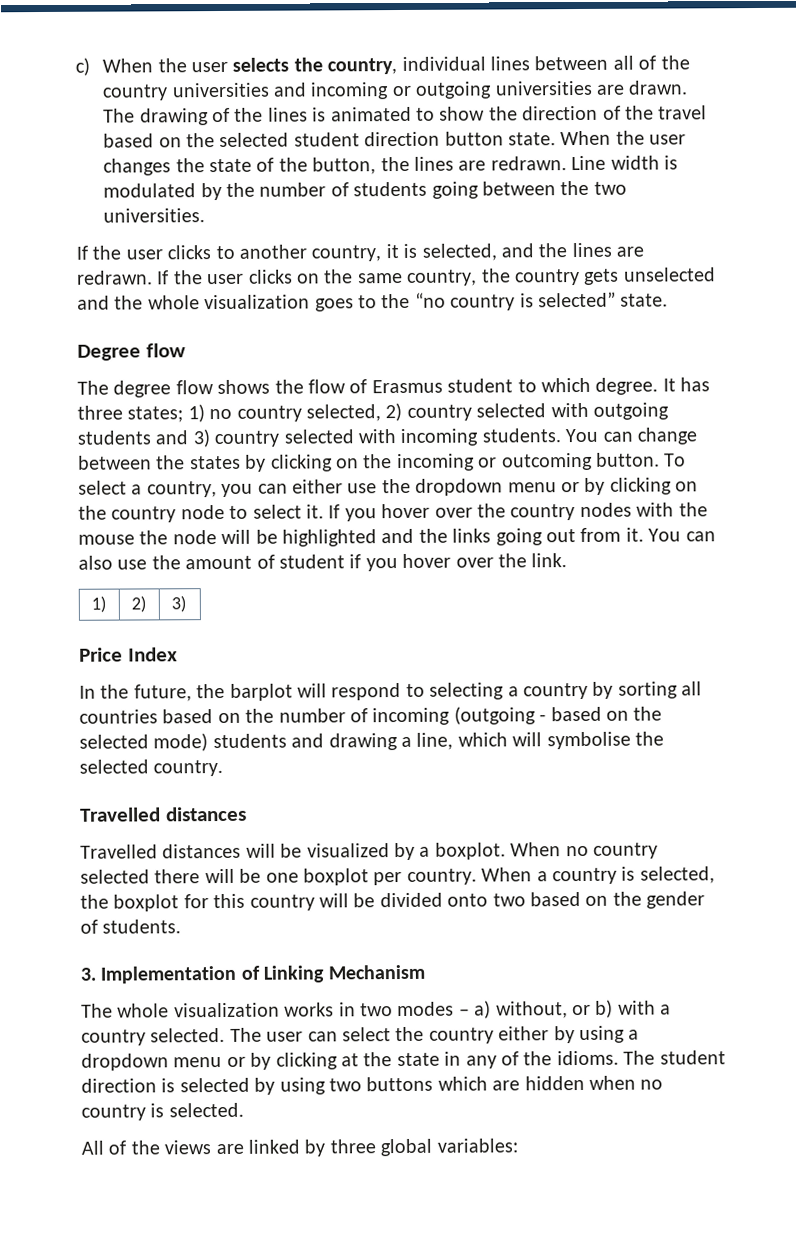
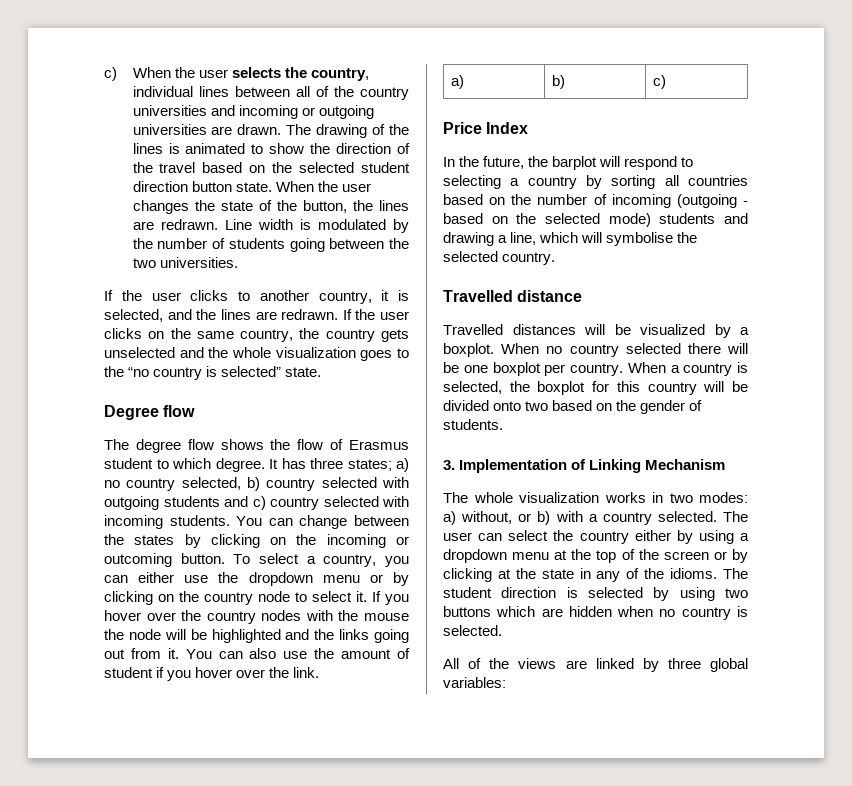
[187,404,205,423] 1) -> [396,458,409,472] a)
[385,402,403,422] 2) -> [247,477,260,491] b)
[192,429,210,448] 3) -> [252,496,266,510] c)
[90,595,106,613] [130,595,146,613] [170,595,186,613] 1) | 2) | 3) -> [451,75,465,89] [552,75,566,89] [653,75,667,89] a) | b) | c)
[165,806,247,822] distances -> [517,290,583,302] distance
[397,1001,470,1017] modes – -> [699,492,748,503] modes:
(223, 1062) none -> [554,549,709,563] at the top of the screen

